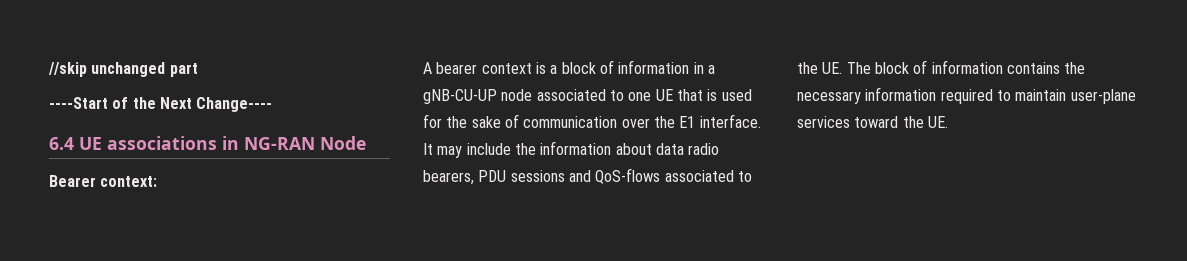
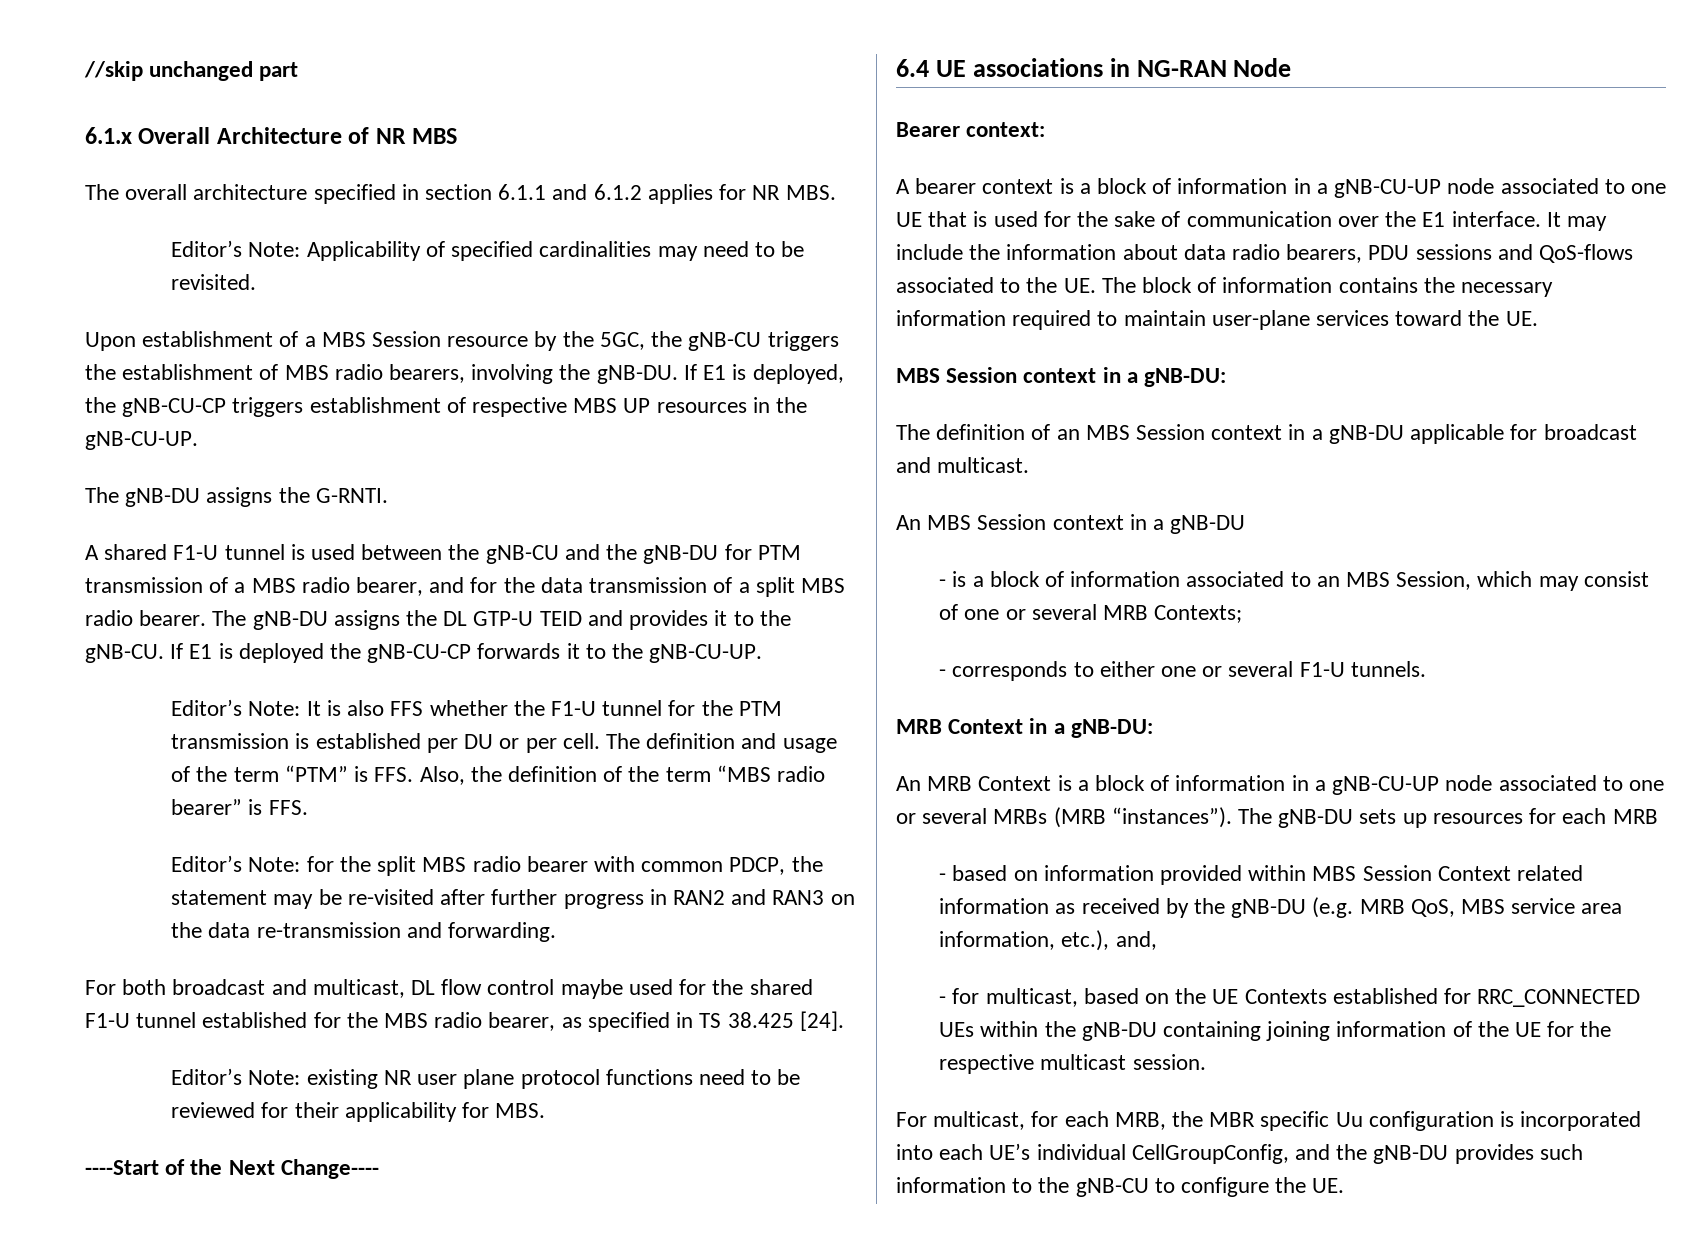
(198, 70) none -> [85,127,458,144] [85,184,836,204] [171,240,805,261] [171,274,257,290] [85,331,839,351] [85,364,844,384] [85,397,808,417] [85,431,198,450] [85,487,388,507] [85,544,801,564] [85,577,845,597] [85,610,791,630] [85,643,763,663] [171,699,782,716] [171,733,837,753] [171,765,825,785] [171,799,308,815] [171,855,823,876] [171,889,855,909] [171,922,557,942] [85,979,813,999] [85,1011,844,1032] [171,1068,801,1089] [171,1102,546,1122] // 6.1.x Overall Architecture of NR MBS // The overall architecture specified in section 6.1.1 and 6.1.2 applies for NR MBS. // Editor’s Note: Applicability of specified cardinalities may need to be revisited. // Upon establishment of a MBS Session resource by the 5GC, the gNB-CU triggers the establishment of MBS radio bearers, involving the gNB-DU. If E1 is deployed, the gNB-CU-CP triggers establishment of respective MBS UP resources in the gNB-CU-UP. // The gNB-DU assigns the G-RNTI. // A shared F1-U tunnel is used between the gNB-CU and the gNB-DU for PTM transmission of a MBS radio bearer, and for the data transmission of a split MBS radio bearer. The gNB-DU assigns the DL GTP-U TEID and provides it to the gNB-CU. If E1 is deployed the gNB-CU-CP forwards it to the gNB-CU-UP. // Editor’s Note: It is also FFS whether the F1-U tunnel for the PTM transmission is established per DU or per cell. The definition and usage of the term “PTM” is FFS. Also, the definition of the term “MBS radio bearer” is FFS. // Editor’s Note: for the split MBS radio bearer with common PDCP, the statement may be re-visited after further progress in RAN2 and RAN3 on the data re-transmission and forwarding. // For both broadcast and multicast, DL flow control maybe used for the shared F1-U tunnel established for the MBS radio bearer, as specified in TS 38.425 [24]. // Editor’s Note: existing NR user plane protocol functions need to be reviewed for their applicability for MBS.
(948, 122) none -> [896,367,1227,387] [896,424,1637,444] [896,457,1030,473] [896,514,1246,534] [939,571,1649,591] [939,604,1243,623] [939,661,1426,681] [896,718,1153,738] [896,775,1664,795] [896,807,1658,828] [939,865,1584,885] [939,897,1623,918] [939,930,1157,951] [939,988,1641,1007] [939,1021,1612,1041] [939,1054,1206,1074] [896,1111,1642,1131] [896,1143,1583,1164] [896,1177,1345,1197] // MBS Session context in a gNB-DU: // The definition of an MBS Session context in a gNB-DU applicable for broadcast and multicast. // An MBS Session context in a gNB-DU // - is a block of information associated to an MBS Session, which may consist of one or several MRB Contexts; // - corresponds to either one or several F1-U tunnels. // MRB Context in a gNB-DU: // An MRB Context is a block of information in a gNB-CU-UP node associated to one or several MRBs (MRB “instances”). The gNB-DU sets up resources for each MRB // - based on information provided within MBS Session Context related information as received by the gNB-DU (e.g. MRB QoS, MBS service area information, etc.), and, // - for multicast, based on the UE Contexts established for RRC_CONNECTED UEs within the gNB-DU containing joining information of the UE for the respective multicast session. // For multicast, for each MRB, the MBR specific Uu configuration is incorporated into each UE’s individual CellGroupConfig, and the gNB-DU provides such information to the gNB-CU to configure the UE.

